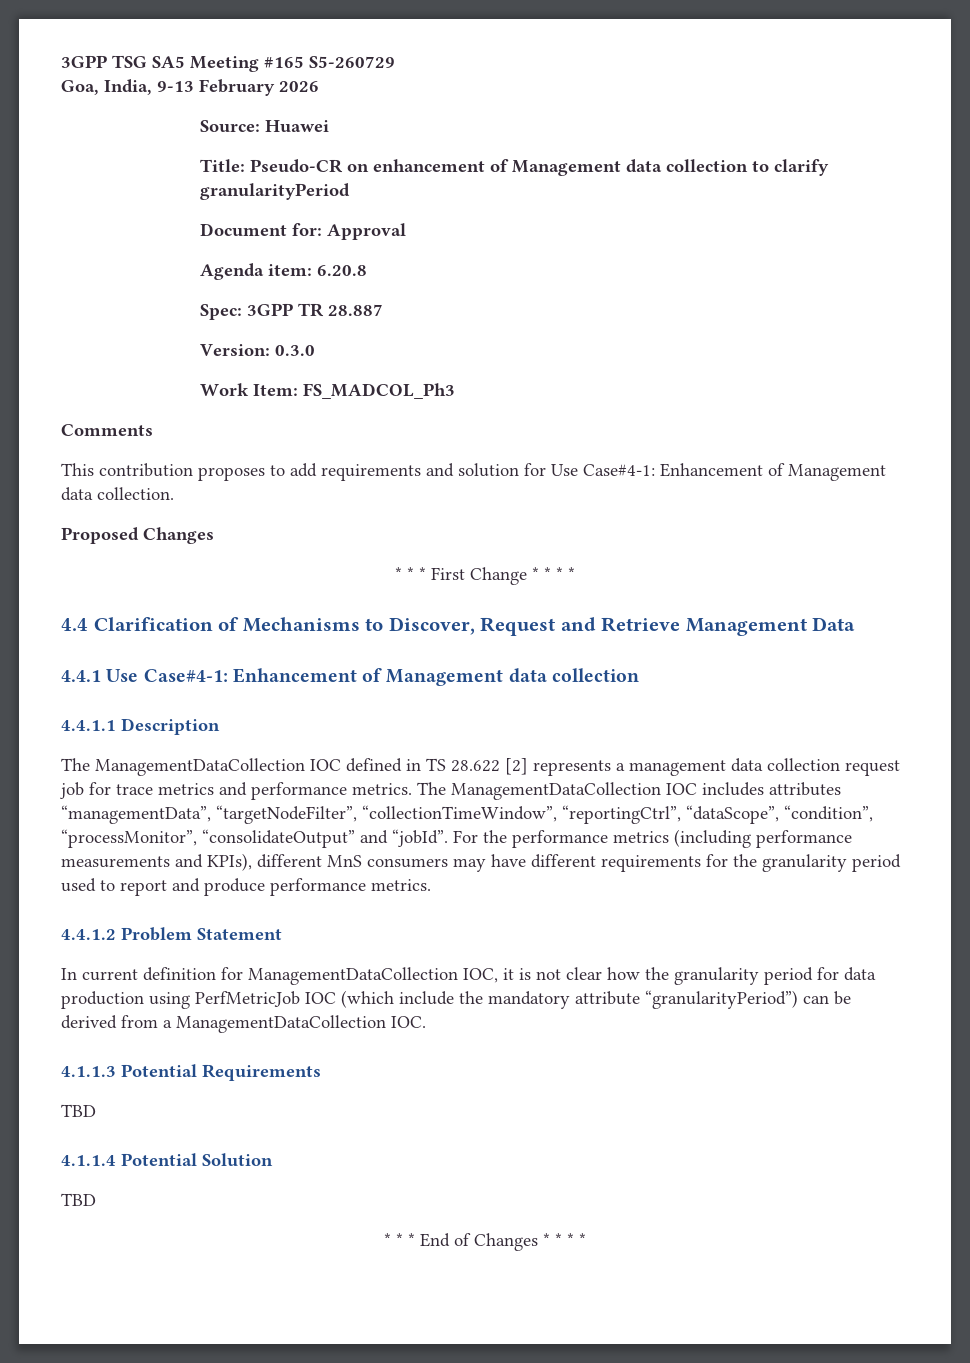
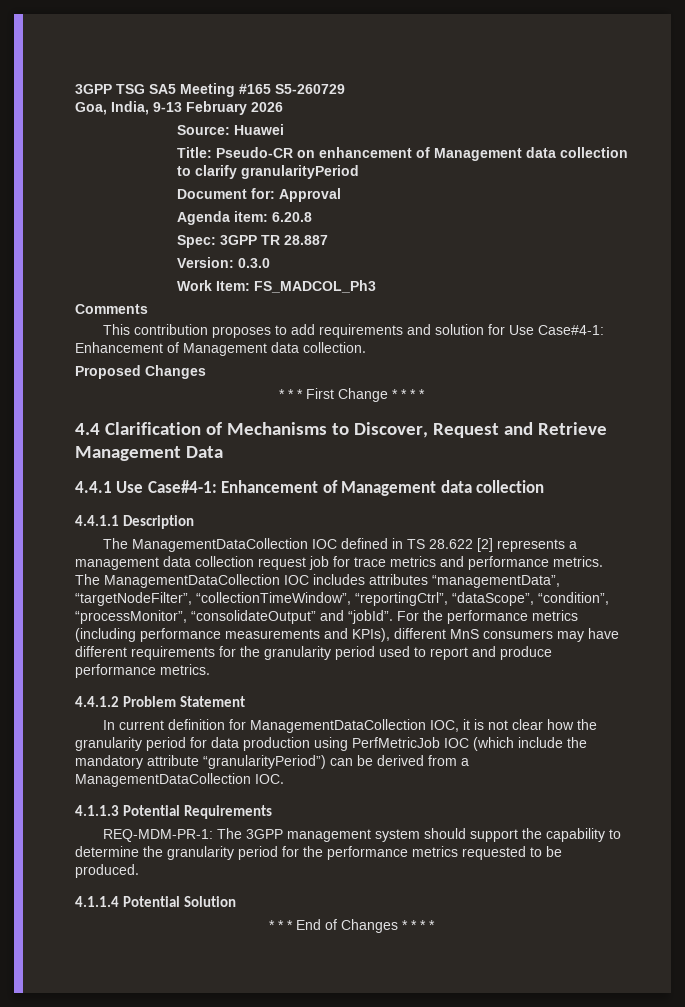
[61,1104,96,1117] TBD -> [103,828,622,842] [75,846,562,860] [75,864,139,878] REQ-MDM-PR-1: The 3GPP management system should support the capability to determine the granularity period for the performance metrics requested to be produced.
[61,1193,96,1206] // TBD -> (237, 901) none

